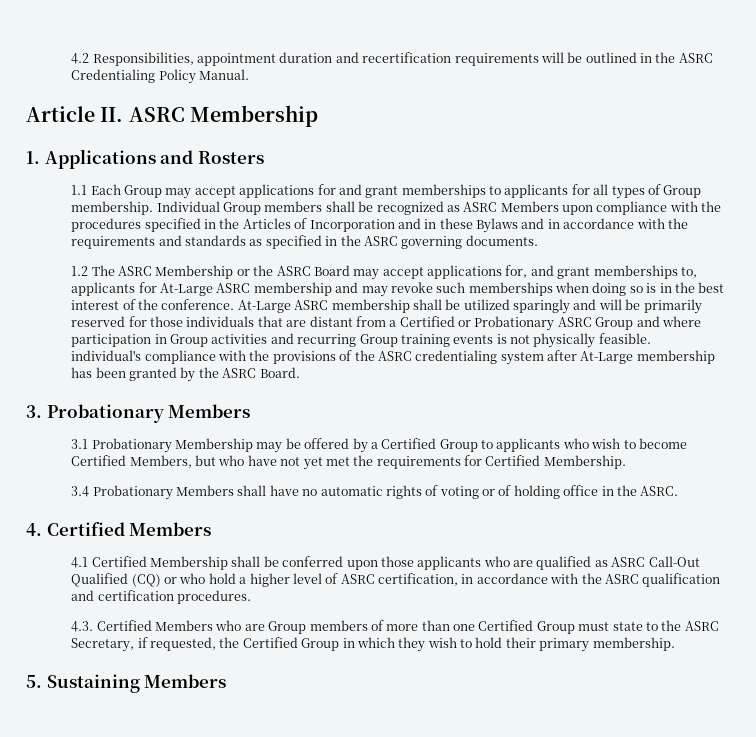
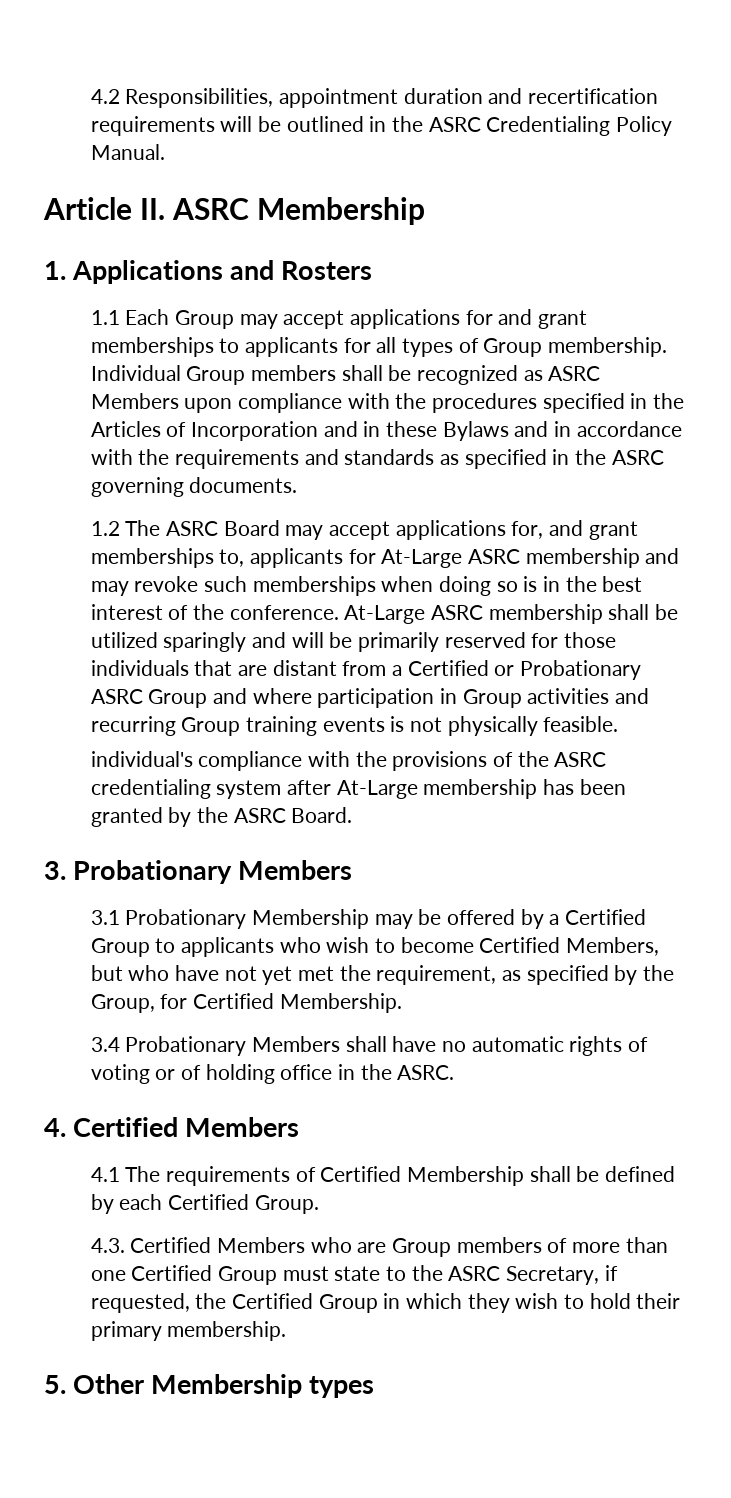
[155,265,311,279] Membership or the ASRC -> (218, 528) none
[376,456,461,469] requirements -> [376,965,674,985] [90,994,155,1013] requirement, as specified by the Group,
(89, 562) none -> [125,1166,316,1186] The requirements of
[282,556,700,570] [71,573,721,587] [71,590,252,604] conferred upon those applicants who are qualified as ASRC Call-Out Qualified (CQ) or who hold a higher level of ASRC certification, in accordance with the ASRC qualification and certification procedures. -> [604,1166,675,1182] [90,1194,319,1214] defined by each Certified Group.
[46,674,227,693] Sustaining Members -> [73,1374,375,1398] Other Membership types

